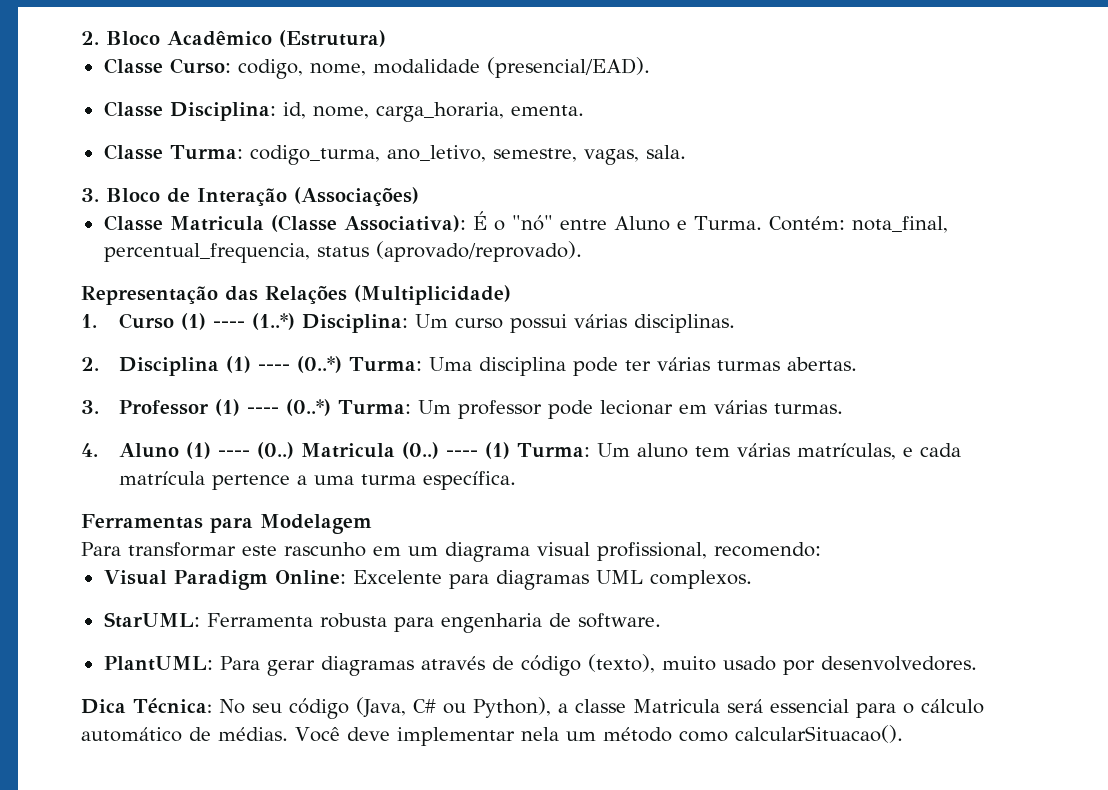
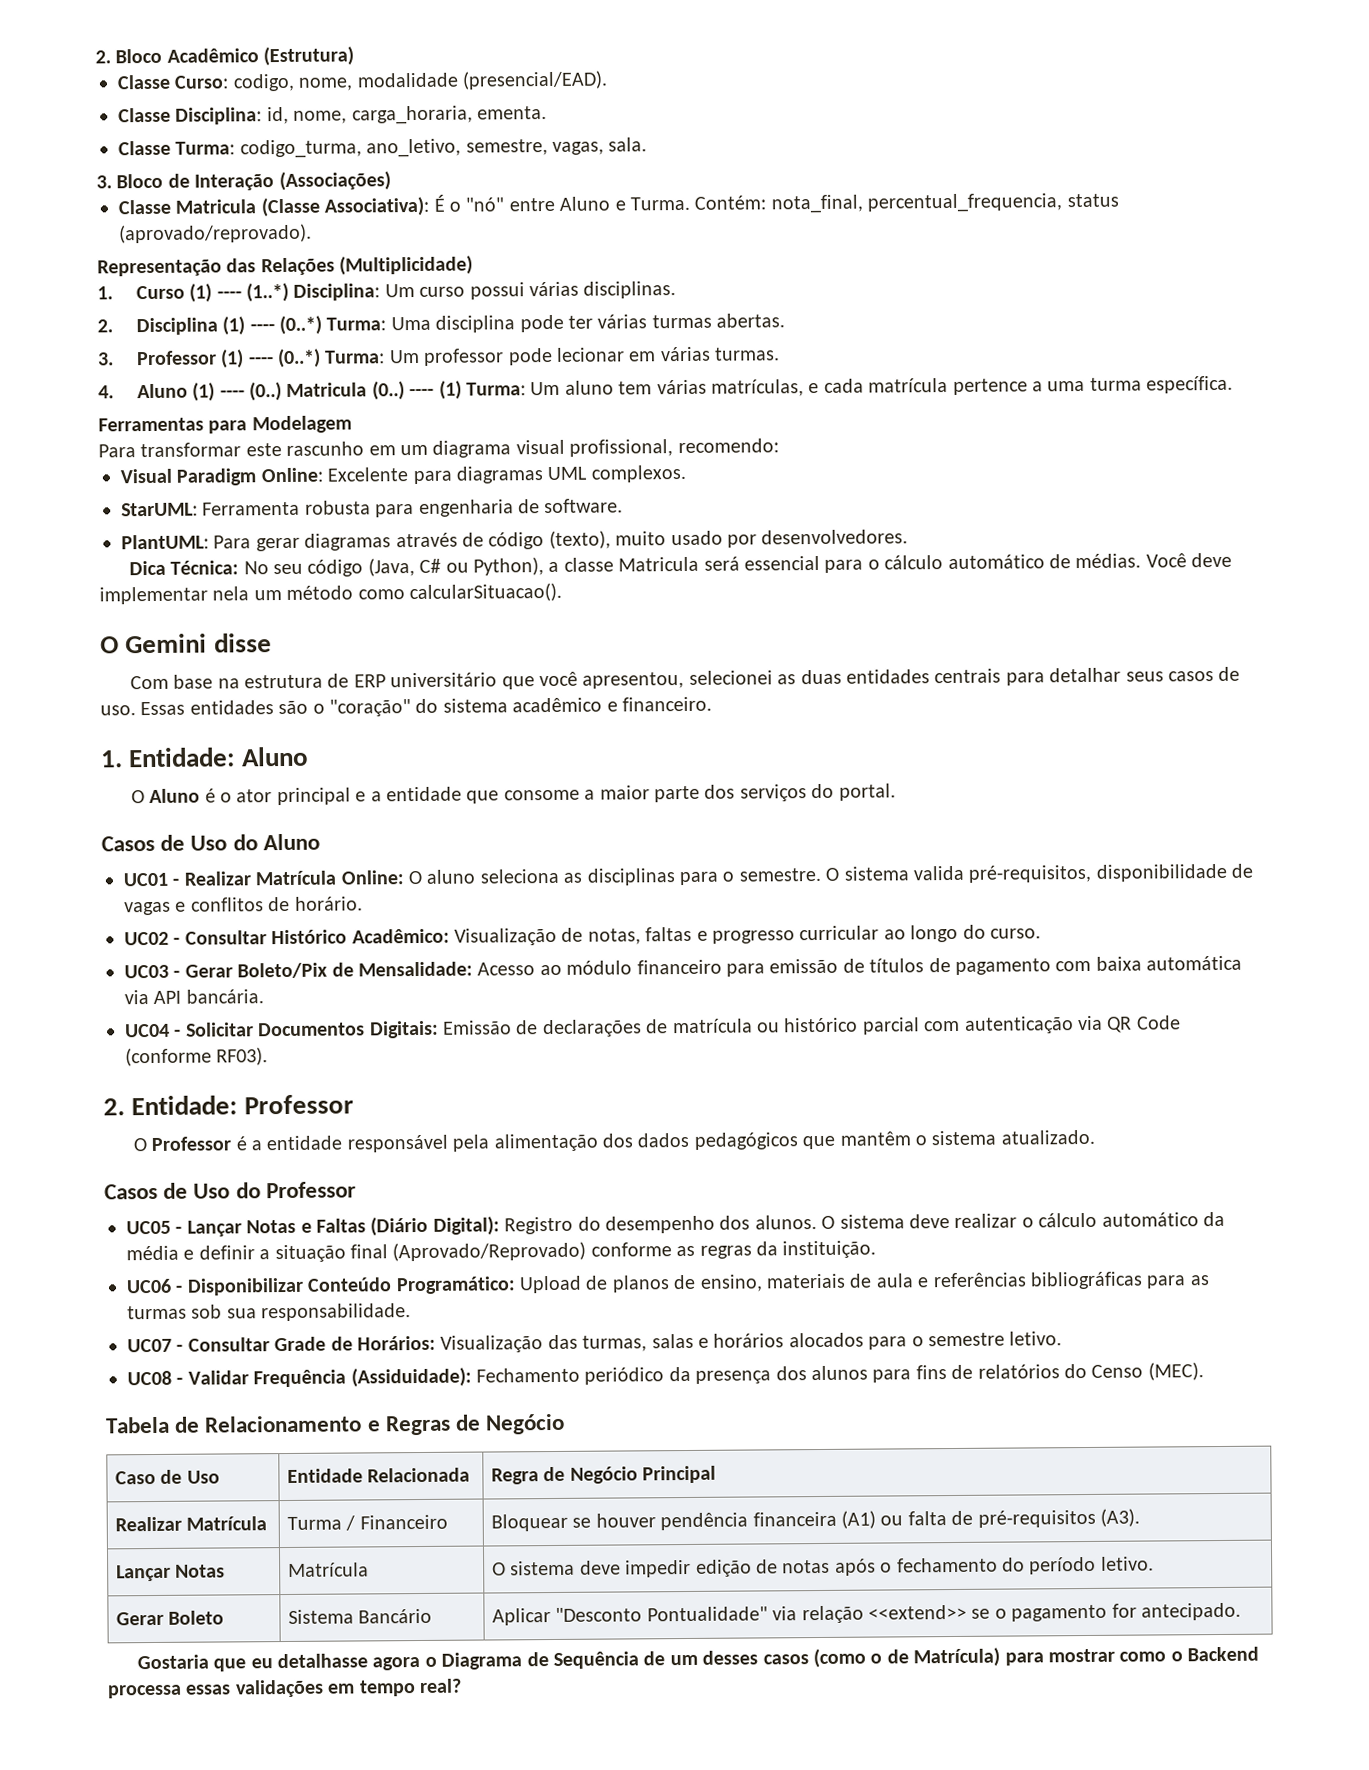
(903, 734) none -> [100,633,272,654] [129,666,1241,690] [100,696,712,717] [100,746,309,768] [130,783,896,806] [101,833,320,852] [123,863,1254,887] [124,896,363,916] [124,924,1041,946] [124,955,1243,979] [124,989,264,1005] [125,1015,1181,1039] [125,1047,269,1067] [103,1094,354,1116] [132,1129,1095,1153] [104,1181,356,1200] [126,1211,1225,1237] [126,1240,877,1263] [126,1271,1210,1296] [127,1303,412,1322] [127,1331,1063,1353] [127,1362,1204,1388] [105,1413,566,1436] [114,1469,220,1485] [286,1467,471,1484] [490,1465,717,1485] [114,1516,268,1532] [286,1514,448,1531] [490,1508,1140,1532] [115,1564,226,1582] [287,1562,369,1578] [491,1556,1154,1578] [115,1610,225,1626] [287,1608,433,1624] [491,1602,1241,1626] [136,1646,1260,1672] [107,1678,462,1699] // O Gemini disse // Com base na estrutura de ERP universitário que você apresentou, selecionei as duas entidades centrais para detalhar seus casos de uso. Essas entidades são o "coração" do sistema acadêmico e financeiro. // 1. Entidade: Aluno // O Aluno é o ator principal e a entidade que consome a maior parte dos serviços do portal. // Casos de Uso do Aluno // UC01 - Realizar Matrícula Online: O aluno seleciona as disciplinas para o semestre. O sistema valida pré-requisitos, disponibilidade de vagas e conflitos de horário. // UC02 - Consultar Histórico Acadêmico: Visualização de notas, faltas e progresso curricular ao longo do curso. // UC03 - Gerar Boleto/Pix de Mensalidade: Acesso ao módulo financeiro para emissão de títulos de pagamento com baixa automática via API bancária. // UC04 - Solicitar Documentos Digitais: Emissão de declarações de matrícula ou histórico parcial com autenticação via QR Code (conforme RF03). // 2. Entidade: Professor // O Professor é a entidade responsável pela alimentação dos dados pedagógicos que mantêm o sistema atualizado. // Casos de Uso do Professor // UC05 - Lançar Notas e Faltas (Diário Digital): Registro do desempenho dos alunos. O sistema deve realizar o cálculo automático da média e definir a situação final (Aprovado/Reprovado) conforme as regras da instituição. // UC06 - Disponibilizar Conteúdo Programático: Upload de planos de ensino, materiais de aula e referências bibliográficas para as turmas sob sua responsabilidade. // UC07 - Consultar Grade de Horários: Visualização das turmas, salas e horários alocados para o semestre letivo. // UC08 - Validar Frequência (Assiduidade): Fechamento periódico da presença dos alunos para fins de relatórios do Censo (MEC). // Tabela de Relacionamento e Regras de Negócio // Caso de Uso | Entidade Relacionada | Regra de Negócio Principal // Realizar Matrícula | Turma / Financeiro | Bloquear se houver pendência financeira (A1) ou falta de pré-requisitos (A3). // Lançar Notas | Matrícula | O sistema deve impedir edição de notas após o fechamento do período letivo. // Gerar Boleto | Sistema Bancário | Aplicar "Desconto Pontualidade" via relação <<extend>> se o pagamento for antecipado. // Gostaria que eu detalhasse agora o Diagrama de Sequência de um desses casos (como o de Matrícula) para mostrar como o Backend processa essas validações em tempo real?

